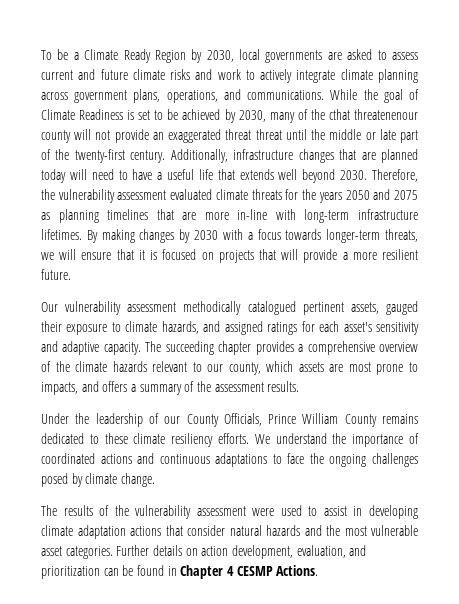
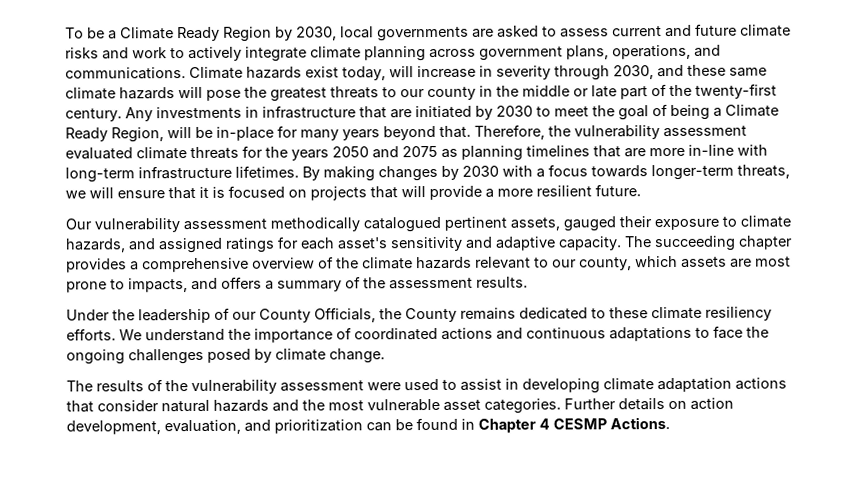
[330,89,420,103] [41,109,419,123] [41,129,307,143] While the goal of Climate Readiness is set to be achieved by 2030, many of the cthat threatenenour county will not provide an exaggerated threat threat until -> [189,64,767,81] [65,85,493,102] Climate hazards exist today, will increase in severity through 2030, and these same climate hazards will pose the greatest threats to our county in
[170,149,419,163] [41,169,368,183] Additionally, infrastructure changes that are planned today will need to have a useful life that extends well beyond 2030. -> [125,104,779,122] [65,125,471,143] Any investments in infrastructure that are initiated by 2030 to meet the goal of being a Climate Ready Region, will be in-place for many years beyond that.
[268,413,339,424] Prince William -> [379,308,402,320] the

